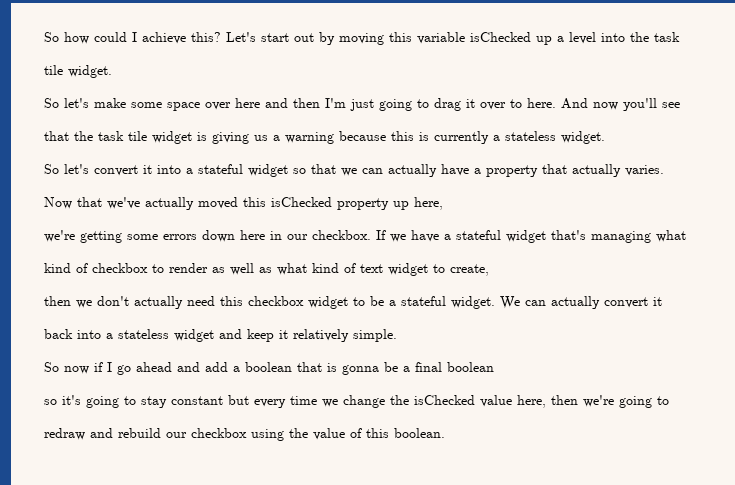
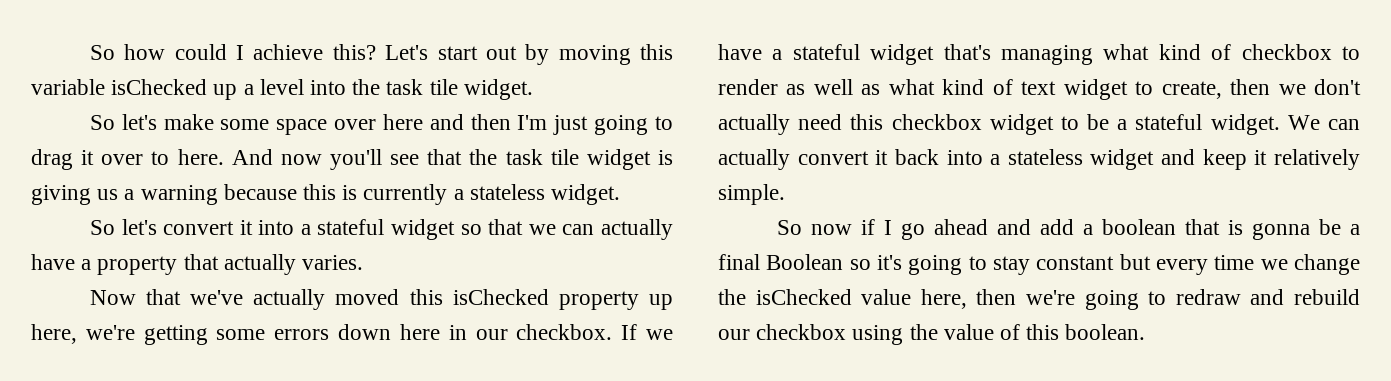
(680, 37) // -> (424, 87) none
(680, 105) // -> (420, 159) none
(443, 203) // -> (77, 334) none
(686, 236) // -> (1150, 52) none
(489, 270) // -> (1222, 90) none
(662, 301) // -> (889, 157) none
[447,362,494,372] boolean // -> [766,254,844,270] Boolean
(669, 400) // -> (1167, 298) none

